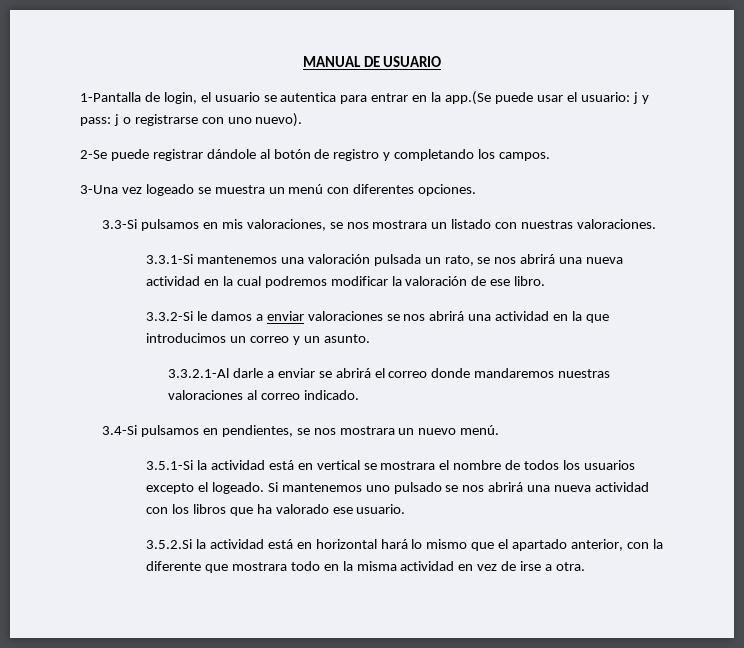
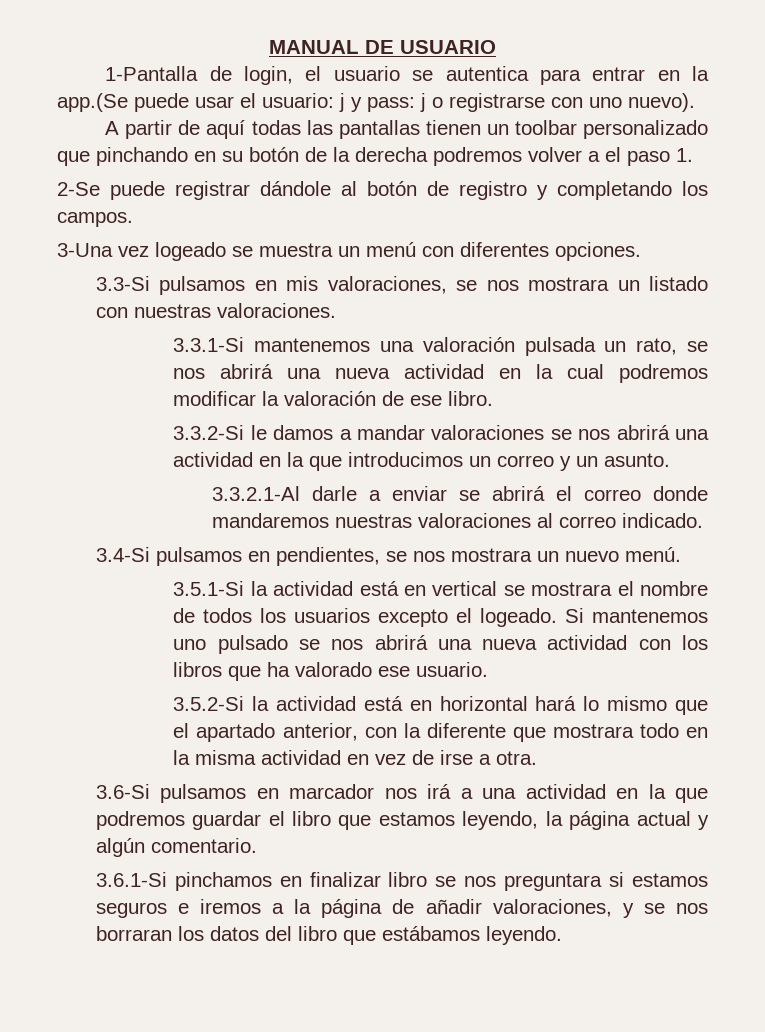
(303, 120) none -> [105,120,708,139] [57,147,693,166] // A partir de aquí todas las pantallas tienen un toolbar personalizado que pinchando en su botón de la derecha podremos volver a el paso 1.
[266,311,304,321] enviar -> [356,425,425,440] mandar
[146,539,193,549] 3.5.2.Si -> [173,696,245,711] 3.5.2-Si
(585, 566) none -> [95,784,708,803] [95,811,710,830] [95,838,257,857] [95,872,708,891] [95,899,709,918] [95,926,562,945] // 3.6-Si pulsamos en marcador nos irá a una actividad en la que podremos guardar el libro que estamos leyendo, la página actual y algún comentario. // 3.6.1-Si pinchamos en finalizar libro se nos preguntara si estamos seguros e iremos a la página de añadir valoraciones, y se nos borraran los datos del libro que estábamos leyendo.

